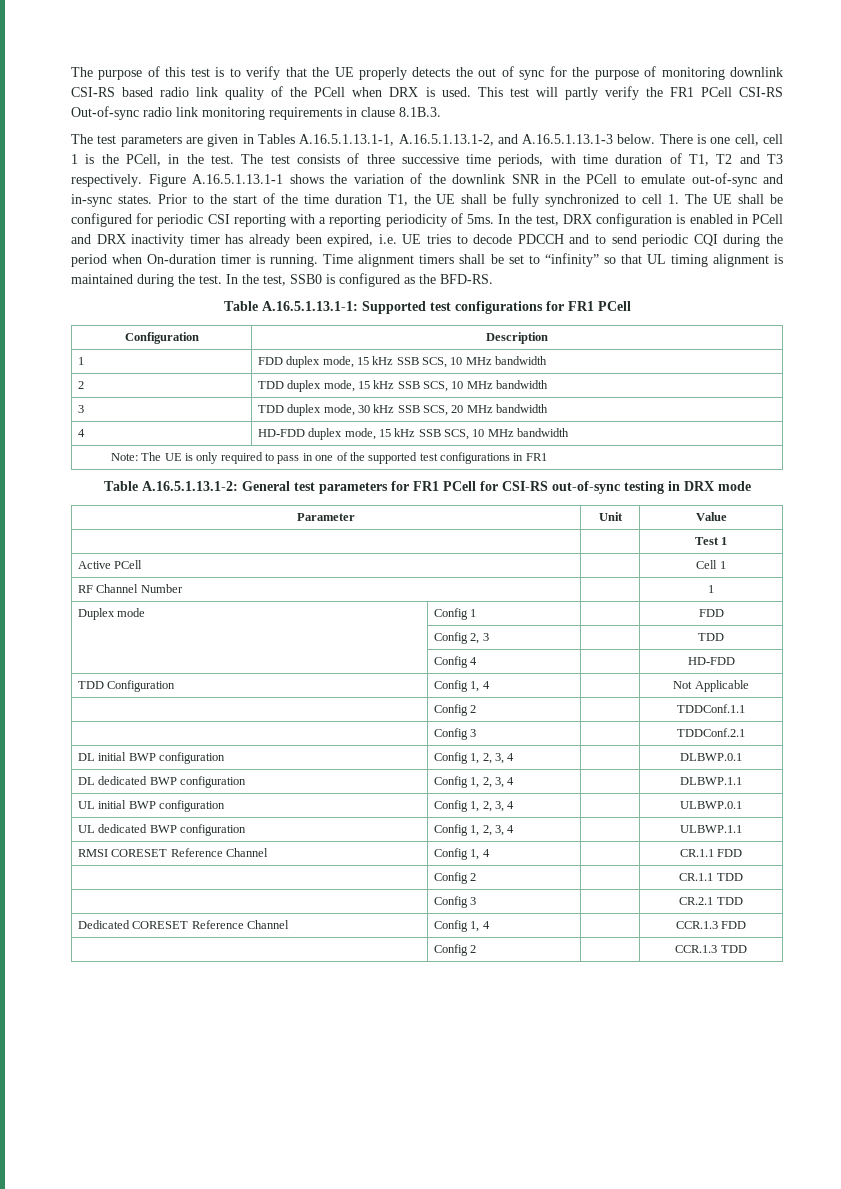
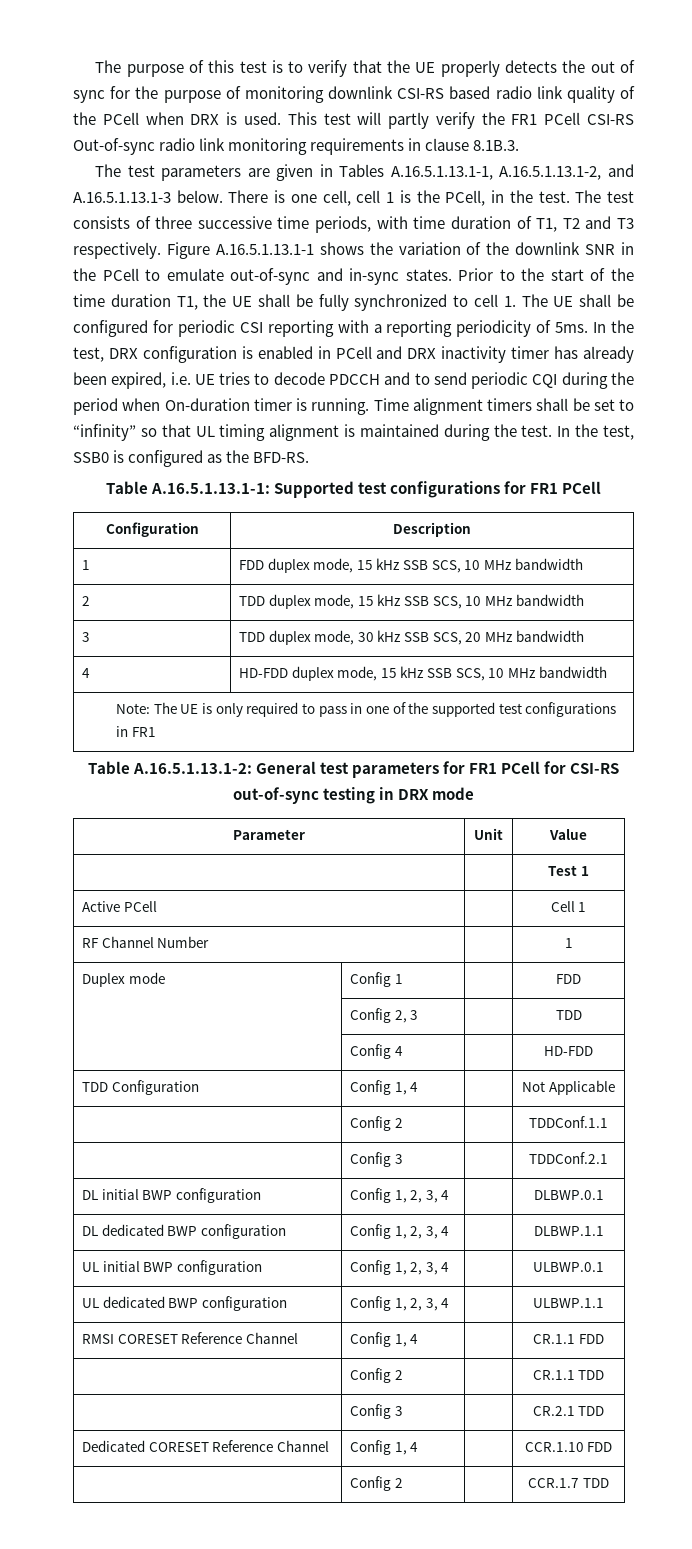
[675,921,747,929] [433,944,477,956] [675,945,718,953] CCR.1.3 FDD // | Config 2 | | CCR.1.3 -> [524,1442,613,1452] [349,1476,403,1491] [528,1478,580,1488] CCR.1.10 FDD // | Config 2 | | CCR.1.7

